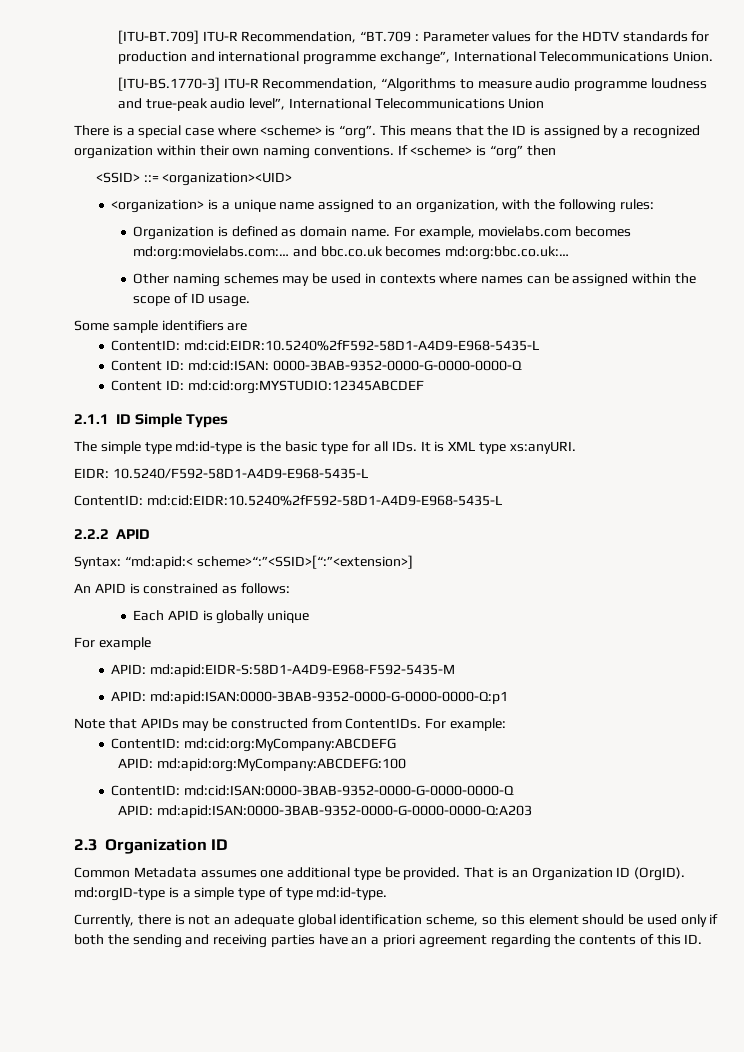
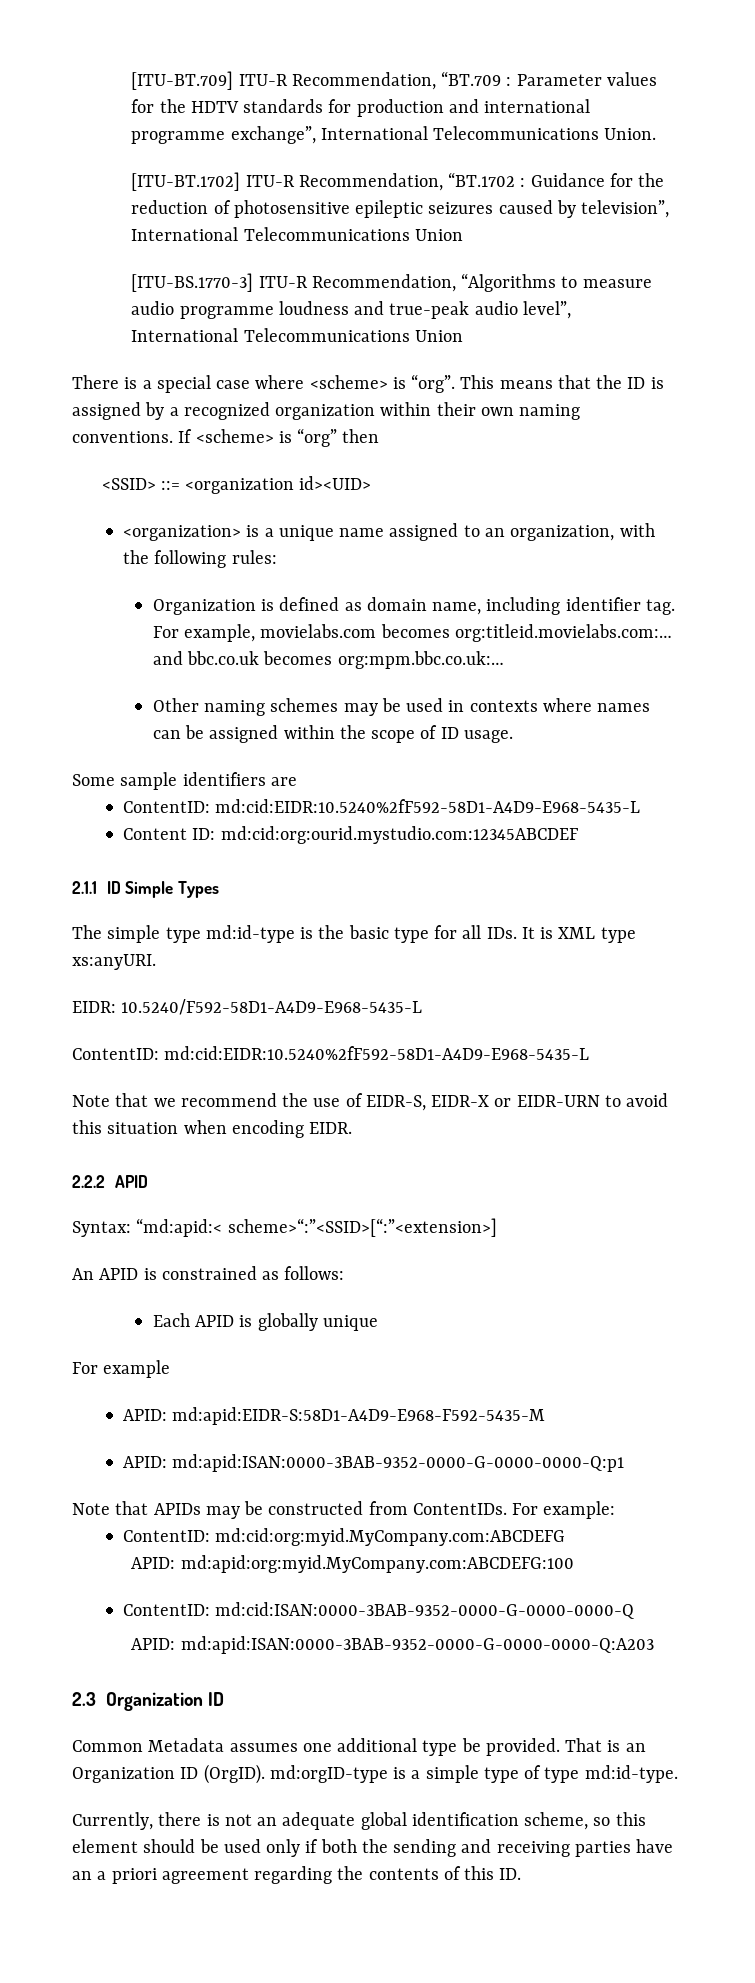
(714, 56) none -> [131,172,665,191] [131,200,670,218] [131,227,463,241] // [ITU-BT.1702] ITU-R Recommendation, “BT.1702 : Guidance for the reduction of photosensitive epileptic seizures caused by television”, International Telecommunications Union
[162,172,293,186] <organization><UID> -> [185,476,372,494] <organization id><UID>
[351,229,391,237] name. -> [432,597,675,615] name, including identifier tag.
[133,246,290,260] md:org:movielabs.com:… -> [454,624,672,642] org:titleid.movielabs.com:…
[445,246,570,260] md:org:bbc.co.uk:… -> [337,651,504,669] org:mpm.bbc.co.uk:…
[187,360,522,371] [111,380,424,394] md:cid:ISAN: 0000-3BAB-9352-0000-G-0000-0000-Q // Content ID: md:cid:org:MYSTUDIO:12345ABCDEF -> [220,826,578,844] md:cid:org:ourid.mystudio.com:12345ABCDEF
(502, 500) none -> [72,1093,669,1111] [72,1120,353,1138] // Note that we recommend the use of EIDR-S, EIDR-X or EIDR-URN to avoid this situation when encoding EIDR.
[184,738,397,752] [117,758,406,772] md:cid:org:MyCompany:ABCDEFG // APID: md:apid:org:MyCompany:ABCDEFG:100 -> [215,1528,566,1546] [131,1555,574,1573] md:cid:org:myid.MyCompany.com:ABCDEFG // APID: md:apid:org:myid.MyCompany.com:ABCDEFG:100

